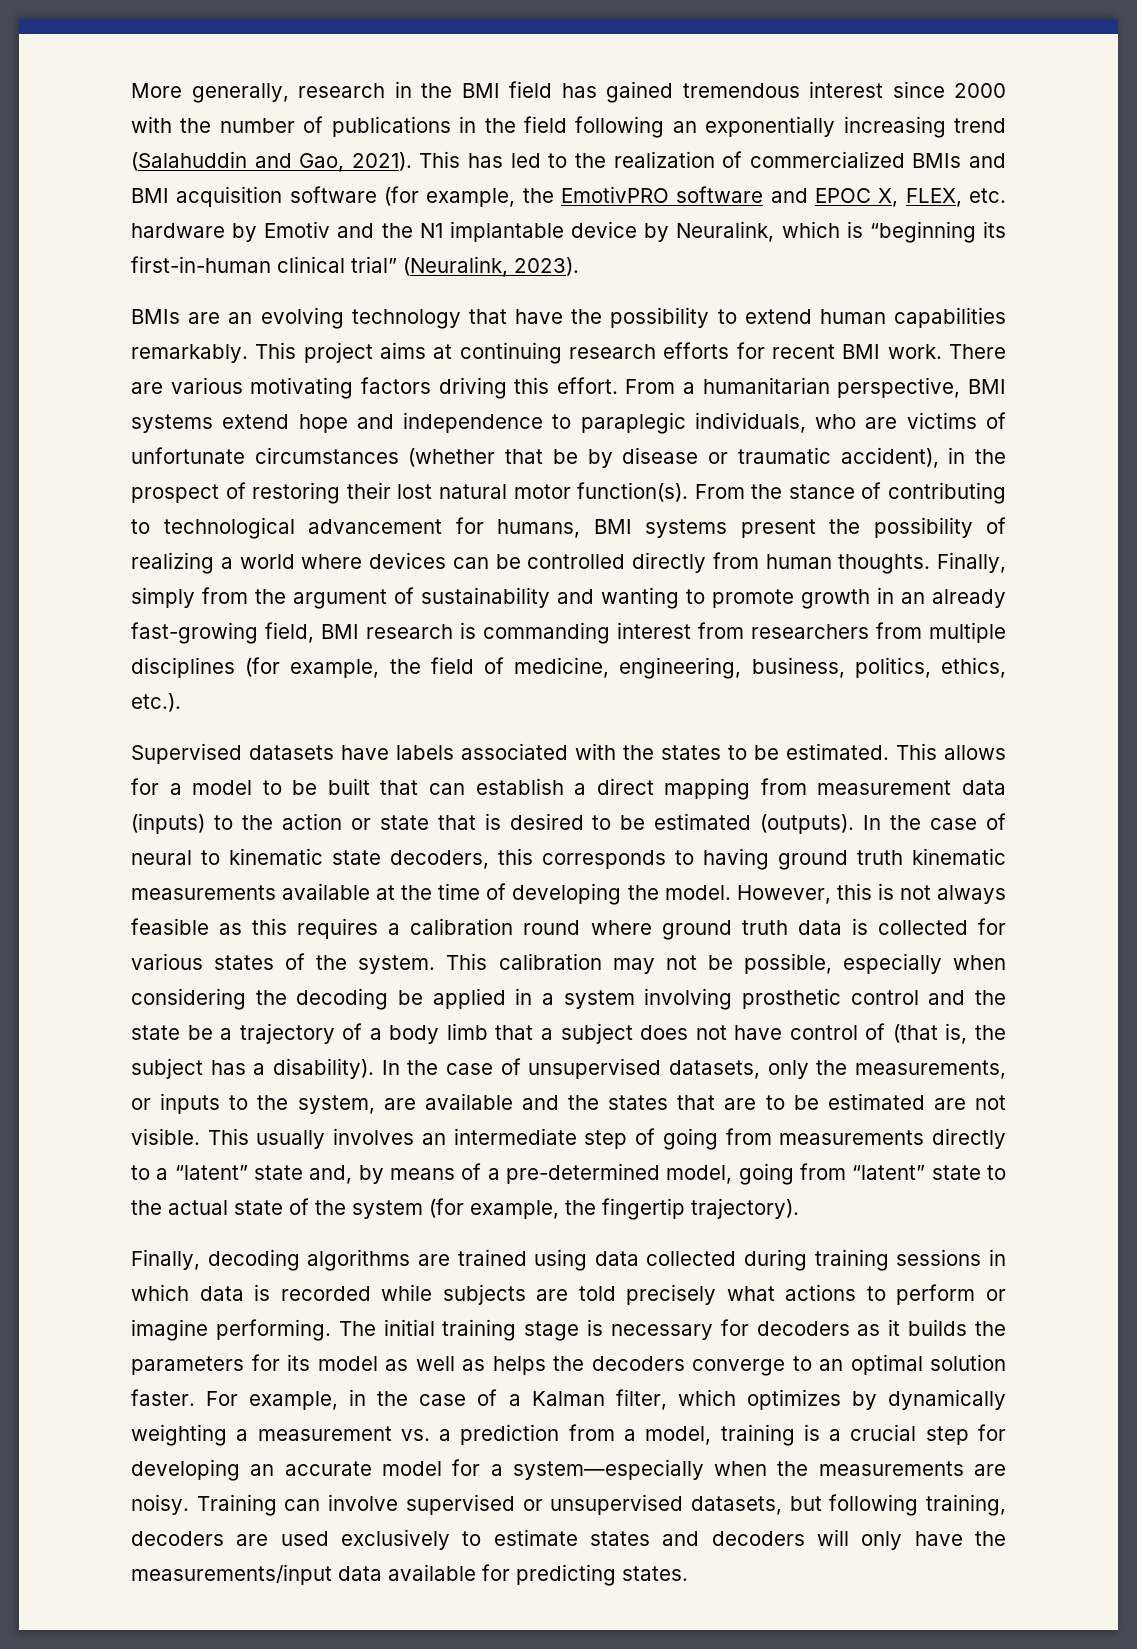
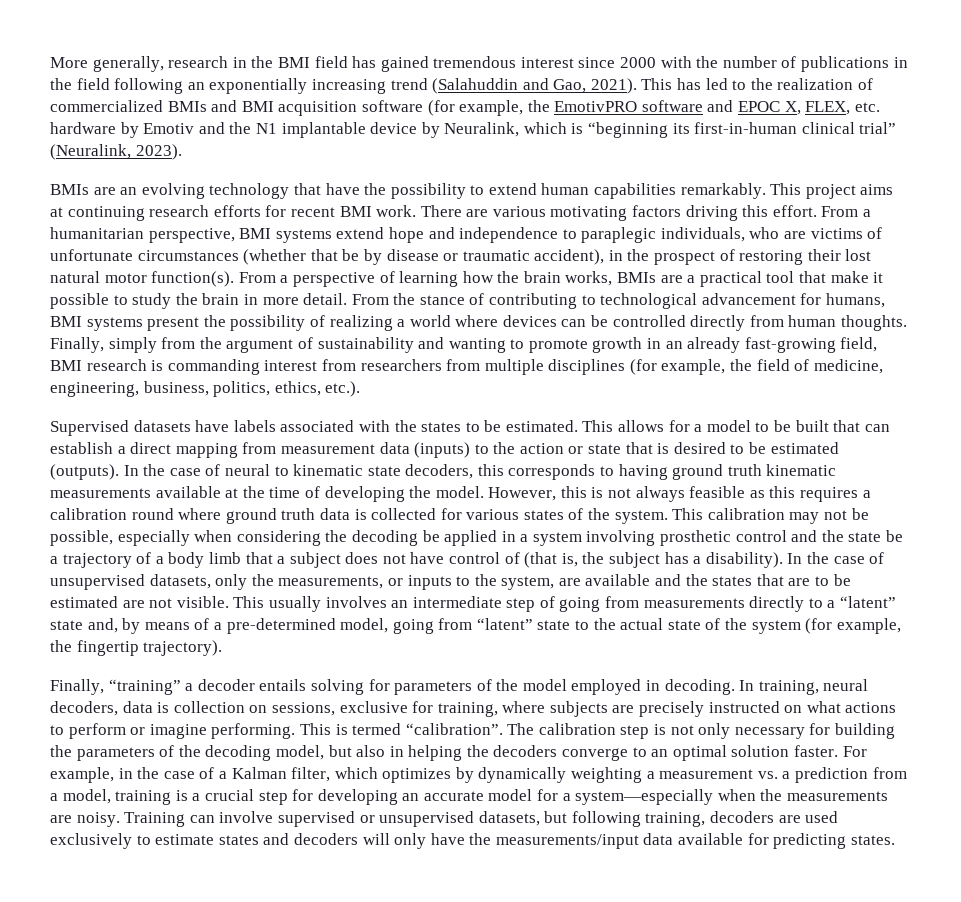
(745, 491) none -> [280,271,884,287] [50,293,389,309] a perspective of learning how the brain works, BMIs are a practical tool that make it possible to study the brain in more detail. From
[207,1249,1006,1271] [131,1284,717,1305] decoding algorithms are trained using data collected during training sessions in which data is recorded while subjects are told precisely -> [108,679,869,695] [50,701,803,717] “training” a decoder entails solving for parameters of the model employed in decoding. In training, neural decoders, data is collection on sessions, exclusive for training, where subjects are precisely instructed on
[338,1319,1006,1341] [131,1354,546,1375] The initial training stage is necessary for decoders as it builds the parameters for its model as well as helps -> [299,723,896,739] [50,745,463,761] This is termed “calibration”. The calibration step is not only necessary for building the parameters of the decoding model, but also in helping

